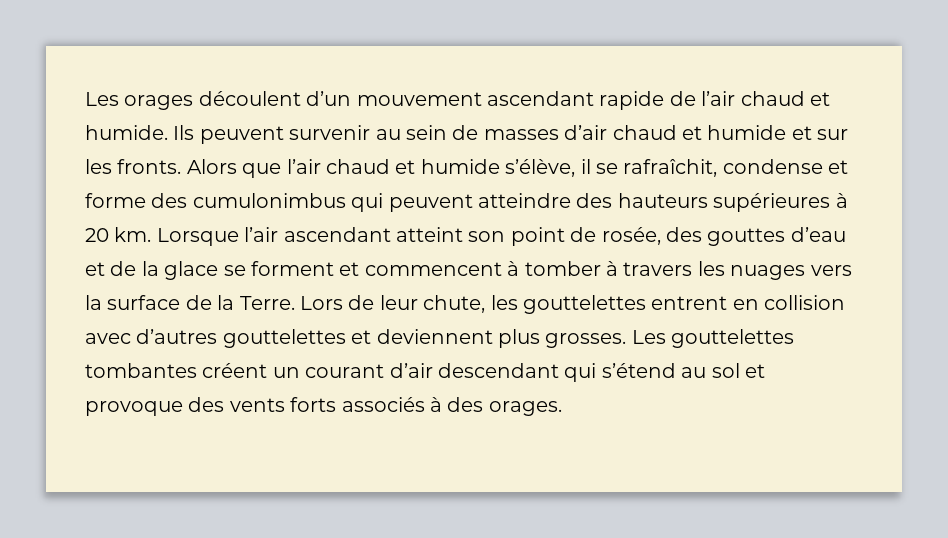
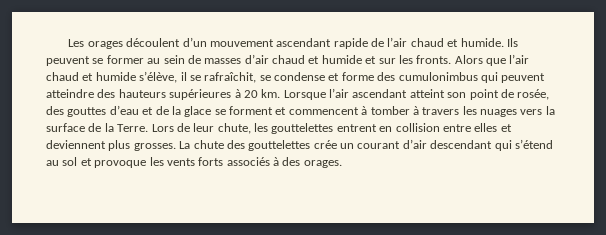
[289,125,371,140] survenir -> [92,55,144,64] se former
(718, 168) none -> [259,75,271,81] se
[85,329,346,348] avec d’autres gouttelettes -> [442,123,498,132] entre elles
[631,329,795,348] [85,363,268,378] Les gouttelettes tombantes créent -> [179,140,337,151] La chute des gouttelettes crée
[188,397,225,412] des -> [149,157,164,166] les

